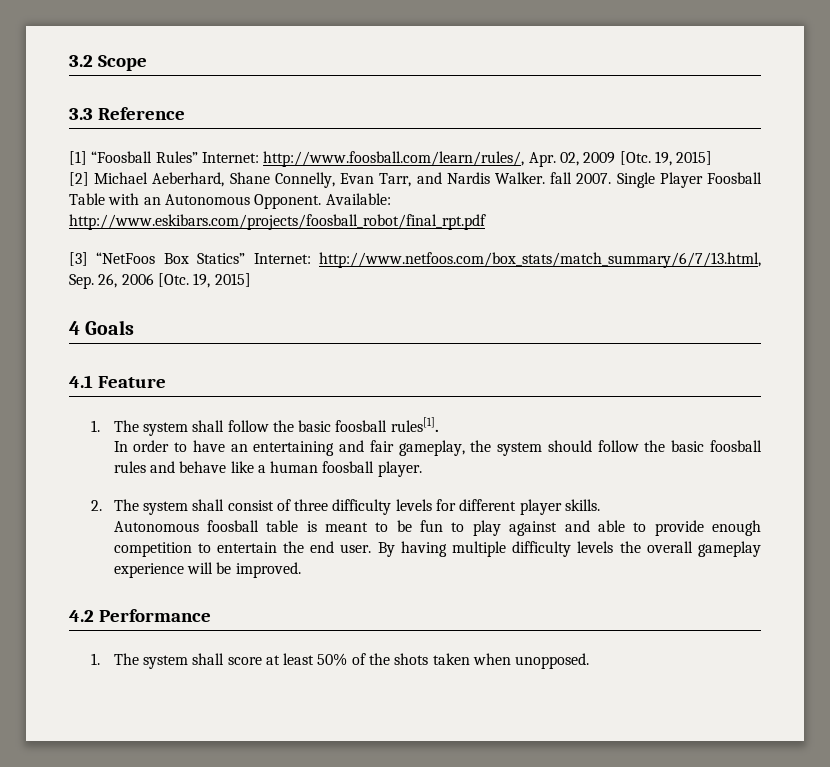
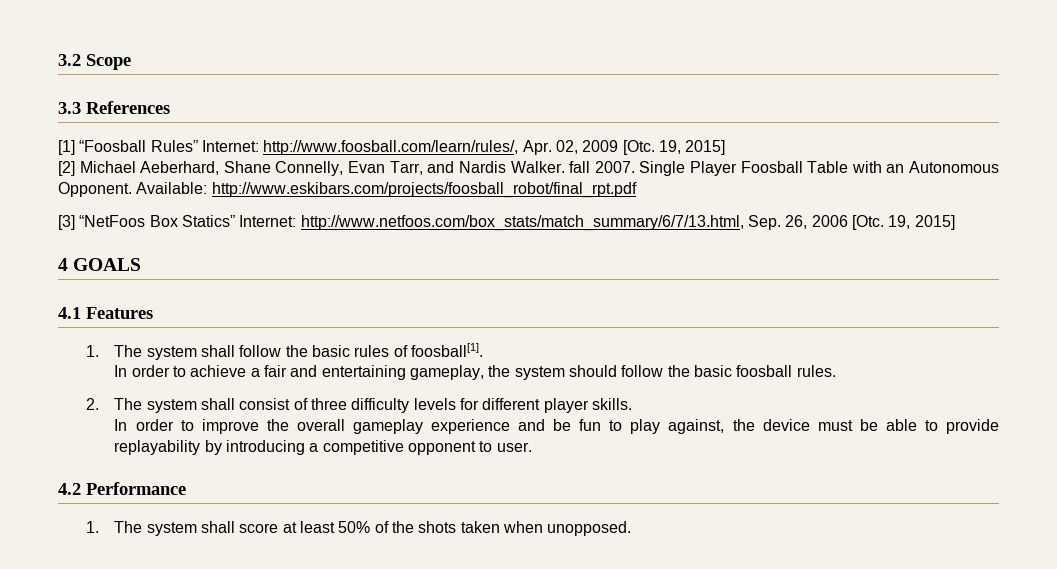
[97,107,185,120] Reference -> [86,101,170,114] References
[85,320,135,335] Goals -> [73,258,142,271] GOALS
[97,376,166,388] Feature -> [86,307,153,319] Features
[335,417,439,432] [113,440,394,456] foosball rules[1]. // In order to have an entertaining and fair -> [354,343,483,357] [114,365,406,380] rules of foosball[1]. // In order to achieve a fair and entertaining
[113,461,422,477] rules and behave like a human foosball player. -> [796,365,836,377] rules.
[113,520,762,536] [113,541,761,557] [113,562,301,578] Autonomous foosball table is meant to be fun to play against and able to provide enough competition to entertain the end user. By having multiple difficulty levels the overall gameplay experience will be improved. -> [114,419,1000,434] [114,440,532,455] In order to improve the overall gameplay experience and be fun to play against, the device must be able to provide replayability by introducing a competitive opponent to user.

